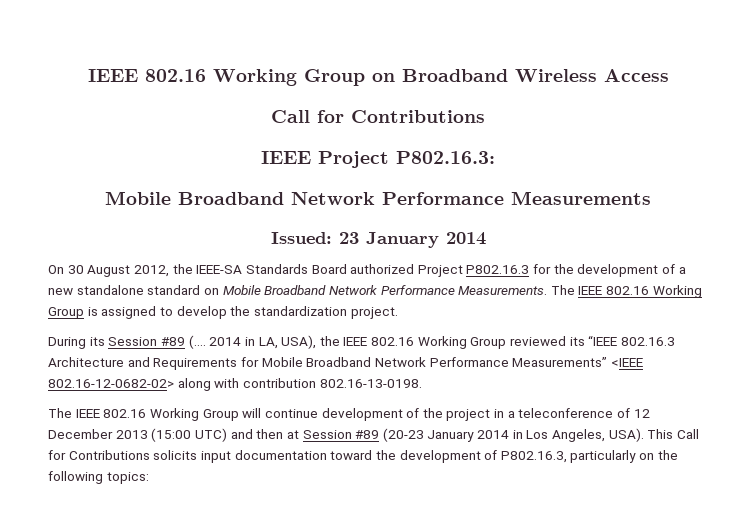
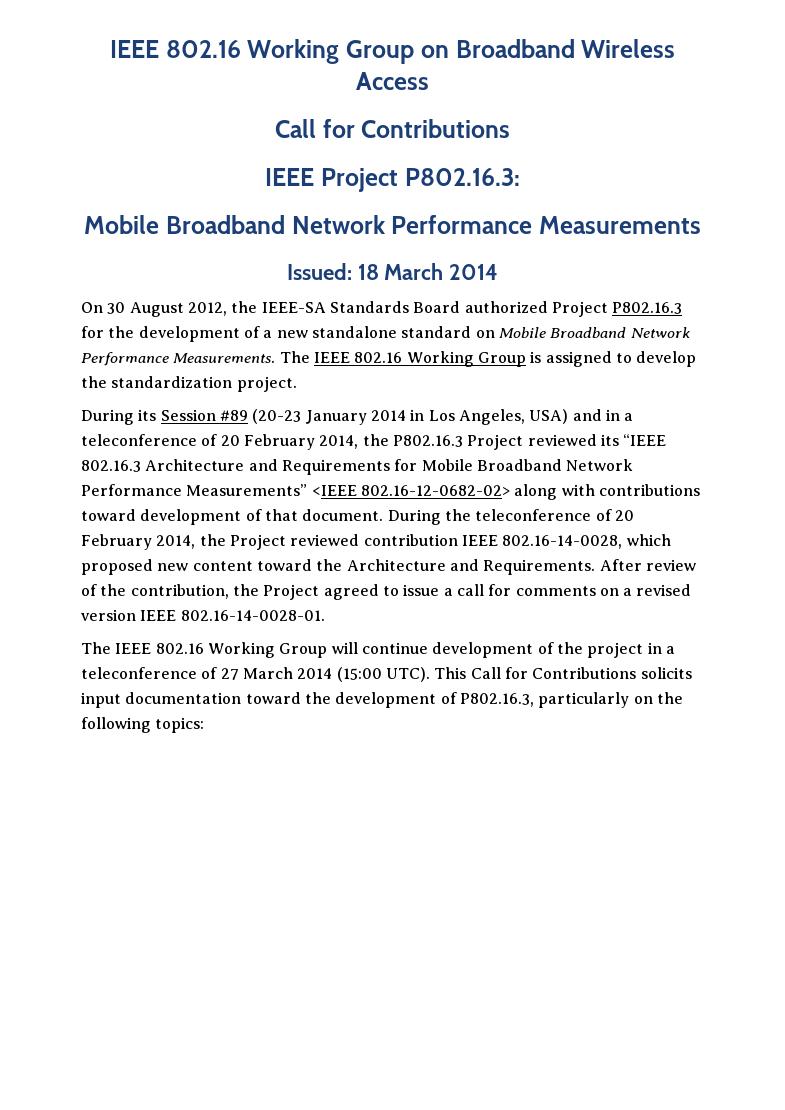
[338,232,439,248] 23 January -> [357,263,444,280] 18 March
[188,335,507,349] (…. 2014 in LA, USA), the IEEE 802.16 Working Group -> [252,409,634,425] [81,434,524,450] (20-23 January 2014 in Los Angeles, USA) and in a teleconference of 20 February 2014, the P802.16.3 Project
[242,378,422,388] contribution 802.16-13-0198. -> [598,484,700,496] [81,509,634,525] [81,534,671,550] [81,559,696,575] [81,584,692,600] [81,609,325,621] contributions toward development of that document. During the teleconference of 20 February 2014, the Project reviewed contribution IEEE 802.16-14-0028, which proposed new content toward the Architecture and Requirements. After review of the contribution, the Project agreed to issue a call for comments on a revised version IEEE 802.16-14-0028-01.
[633,409,650,418] [48,428,644,442] 12 December 2013 (15:00 UTC) and then at Session #89 (20-23 January 2014 in Los Angeles, USA). -> [220,667,430,682] 27 March 2014 (15:00 UTC).

